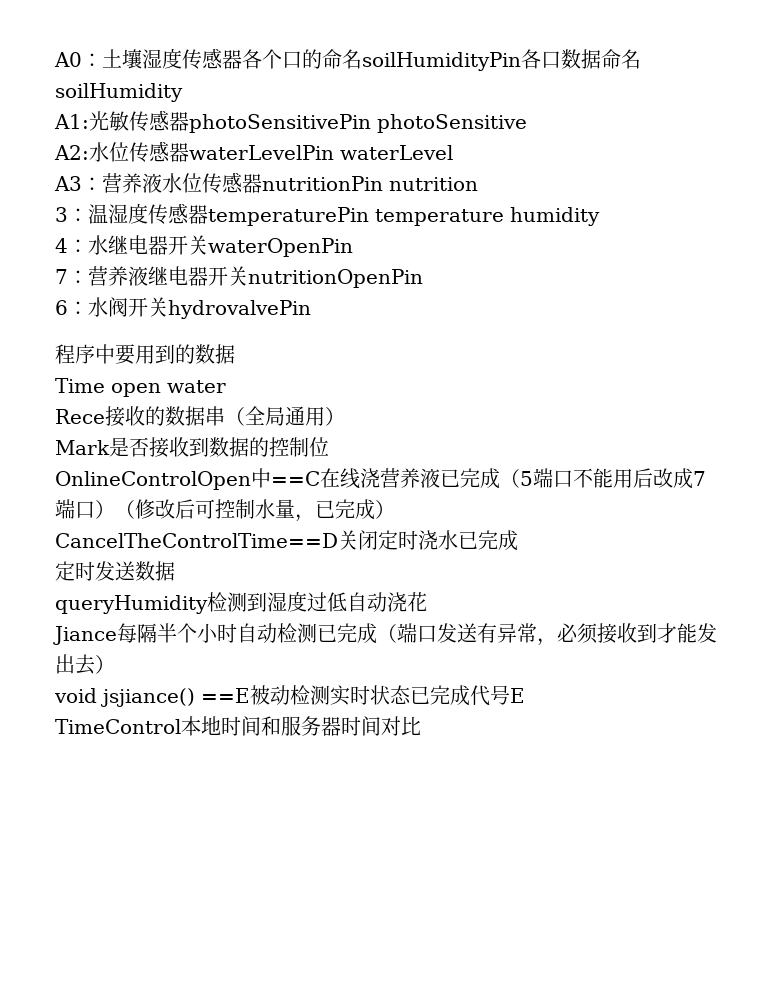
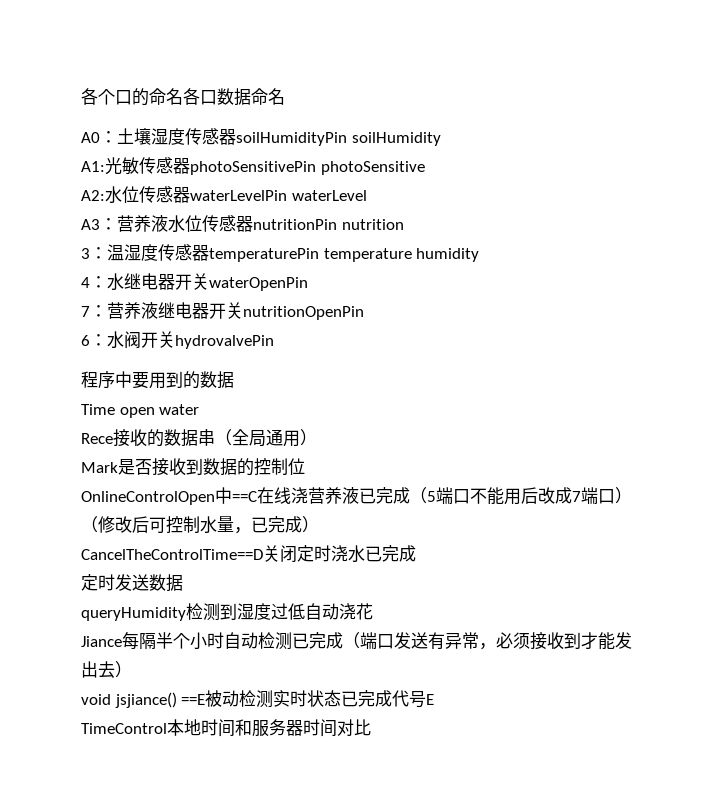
(54, 59) none -> [81,88,285,106] 各个口的命名各口数据命名 //
[242,49,641,71] 各个口的命名soilHumidityPin各口数据命名 -> [236,132,347,146] soilHumidityPin

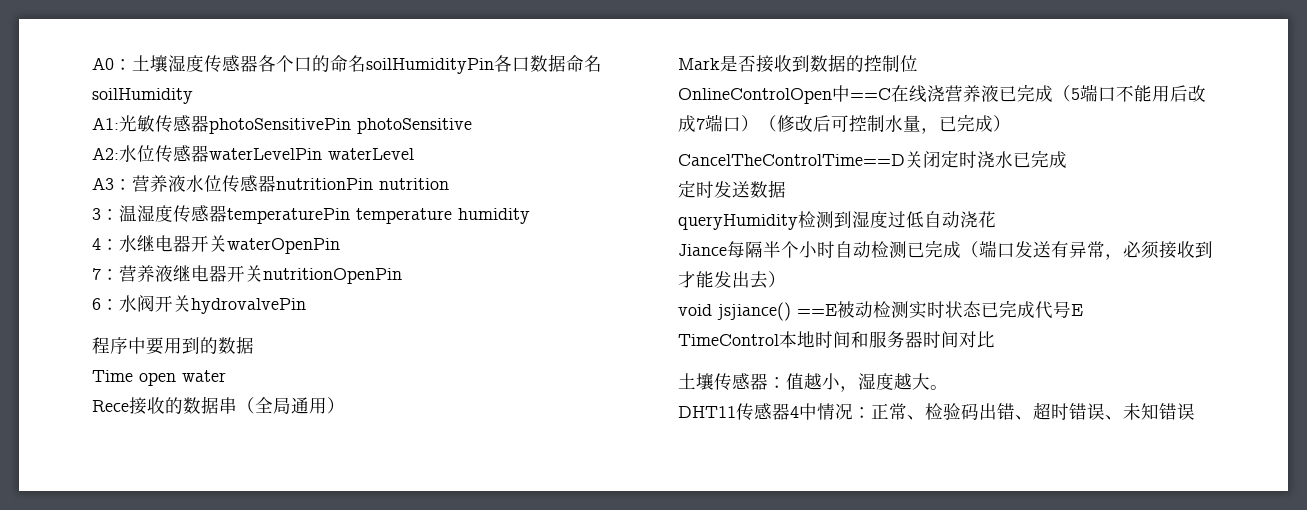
[81,88,285,106] 各个口的命名各口数据命名 // -> (92, 63) none
[236,132,347,146] soilHumidityPin -> [258,54,602,74] 各个口的命名soilHumidityPin各口数据命名
(371, 727) none -> [678,373,948,392] [678,402,1195,421] // 土壤传感器：值越小，湿度越大。 // DHT11传感器4中情况：正常、检验码出错、超时错误、未知错误

